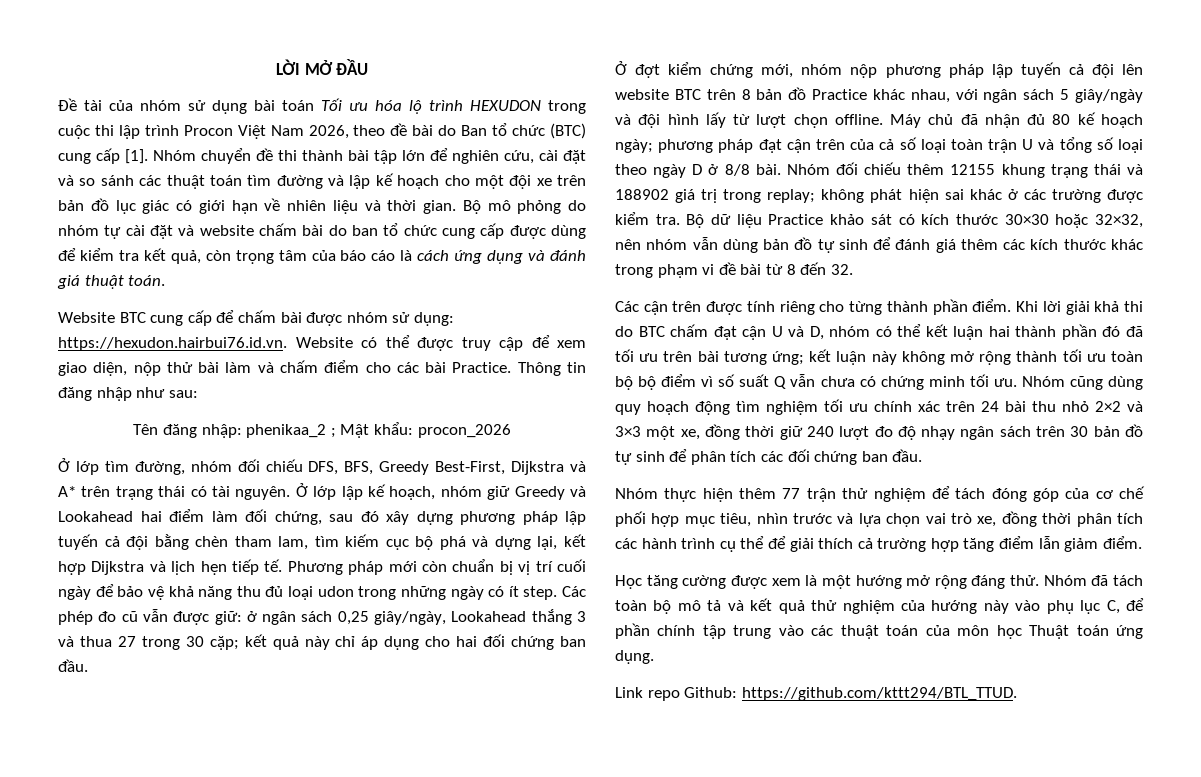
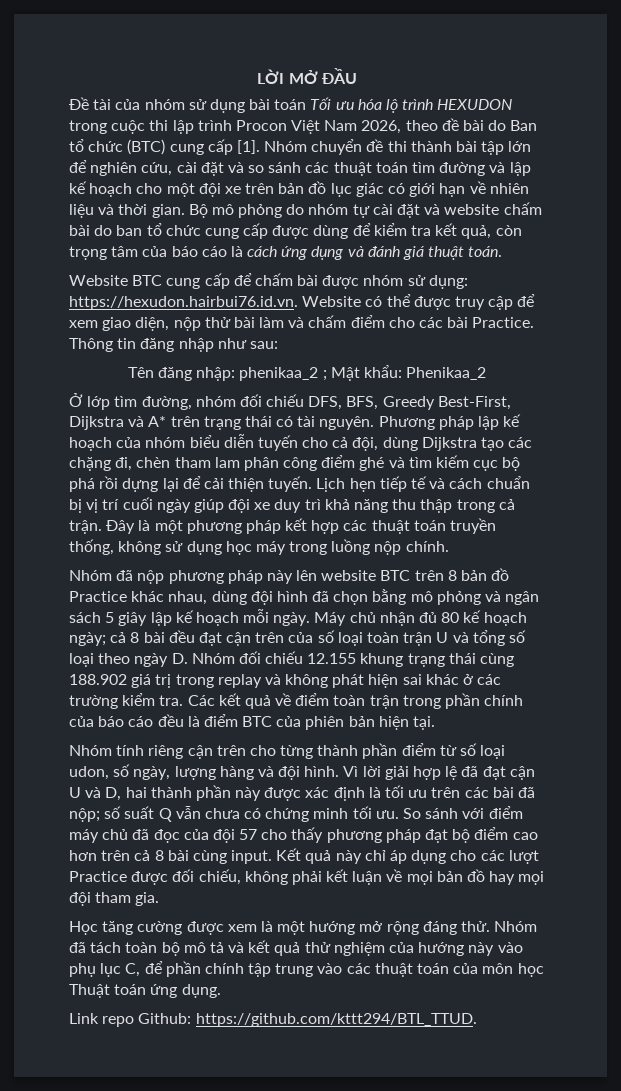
[417,424,511,438] procon_2026 -> [406,367,487,380] Phenikaa_2
[295,483,586,500] [58,509,586,525] [58,534,309,550] Ở lớp lập kế hoạch, nhóm giữ Greedy và Lookahead hai điểm làm đối chứng, sau đó xây dựng phương pháp lập tuyến cả đội bằng chèn tham lam, -> [378,414,522,430] [69,434,533,451] [69,455,405,471] Phương pháp lập kế hoạch của nhóm biểu diễn tuyến cho cả đội, dùng Dijkstra tạo các chặng đi, chèn tham lam phân công điểm ghé và
[472,534,586,550] [58,559,447,575] và dựng lại, kết hợp Dijkstra và lịch hẹn tiếp tế. Phương pháp mới còn -> [99,476,483,492] rồi dựng lại để cải thiện tuyến. Lịch hẹn tiếp tế và cách
[95,584,586,600] [58,609,586,625] [58,634,586,650] [58,659,88,672] [615,61,1114,78] để bảo vệ khả năng thu đủ loại udon trong những ngày có ít step. Các phép đo cũ vẫn được giữ: ở ngân sách 0,25 giây/ngày, Lookahead thắng 3 và thua 27 trong 30 cặp; kết quả này chỉ áp dụng cho hai đối chứng ban đầu. // Ở đợt kiểm chứng mới, nhóm nộp phương pháp lập tuyến cả đội -> [193,499,515,513] [69,518,497,534] [69,539,449,555] [69,570,293,584] giúp đội xe duy trì khả năng thu thập trong cả trận. Đây là một phương pháp kết hợp các thuật toán truyền thống, không sử dụng học máy trong luồng nộp chính. // Nhóm đã nộp phương pháp này
[955,89,1143,103] [615,112,883,128] với ngân sách 5 giây/ngày và đội hình lấy từ lượt chọn offline. -> [211,589,540,605] [69,609,311,626] dùng đội hình đã chọn bằng mô phỏng và ngân sách 5 giây lập kế hoạch mỗi ngày.
[960,114,978,125] đã -> (376, 617) none
[658,139,754,153] phương pháp -> [110,630,195,643] cả 8 bài đều
[879,139,895,150] cả -> (314, 637) none
[692,164,781,176] D ở 8/8 bài. -> [171,653,188,664] D.
[907,164,996,175] thêm 12155 -> [307,653,357,664] 12.155
[1126,164,1143,175] [615,189,669,200] và 188902 -> [480,653,515,667] [69,674,127,685] cùng 188.902
[767,189,816,203] replay; -> [217,674,281,688] replay và
[1107,189,1143,203] được -> (118, 702) none
[686,214,1143,228] [615,237,1143,253] [615,262,853,278] [615,299,1143,315] [615,324,709,337] Bộ dữ liệu Practice khảo sát có kích thước 30×30 hoặc 32×32, nên nhóm vẫn dùng bản đồ tự sinh để đánh giá thêm các kích thước khác trong phạm vi đề bài từ 8 đến 32. // Các cận trên được tính riêng cho từng thành phần điểm. Khi lời giải khả thi do BTC chấm -> [187,693,524,709] [69,714,436,730] [69,743,506,759] [69,764,479,780] Các kết quả về điểm toàn trận trong phần chính của báo cáo đều là điểm BTC của phiên bản hiện tại. // Nhóm tính riêng cận trên cho từng thành phần điểm từ số loại udon, số ngày, lượng hàng và đội hình. Vì lời giải hợp lệ đã
[829,324,1143,340] [615,349,1143,365] [615,374,714,390] nhóm có thể kết luận hai thành phần đó đã tối ưu trên bài tương ứng; kết luận này không mở rộng thành tối ưu toàn bộ bộ điểm vì -> [125,785,535,801] [69,808,100,822] hai thành phần này được xác định là tối ưu trên các bài đã nộp;
[1021,376,1143,390] [615,399,1143,415] [615,424,1143,440] [615,449,923,465] [615,486,1145,502] [615,511,1143,527] [615,536,1142,552] Nhóm cũng dùng quy hoạch động tìm nghiệm tối ưu chính xác trên 24 bài thu nhỏ 2×2 và 3×3 một xe, đồng thời giữ 240 lượt đo độ nhạy ngân sách trên 30 bản đồ tự sinh để phân tích các đối chứng ban đầu. // Nhóm thực hiện thêm 77 trận thử nghiệm để tách đóng góp của cơ chế phối hợp mục tiêu, nhìn trước và lựa chọn vai trò xe, đồng thời phân tích các hành trình cụ thể để giải thích cả trường hợp tăng điểm lẫn giảm điểm. -> [403,806,523,819] [69,827,538,843] [69,848,539,864] [69,869,545,885] [69,892,160,906] So sánh với điểm máy chủ đã đọc của đội 57 cho thấy phương pháp đạt bộ điểm cao hơn trên cả 8 bài cùng input. Kết quả này chỉ áp dụng cho các lượt Practice được đối chiếu, không phải kết luận về mọi bản đồ hay mọi đội tham gia.

